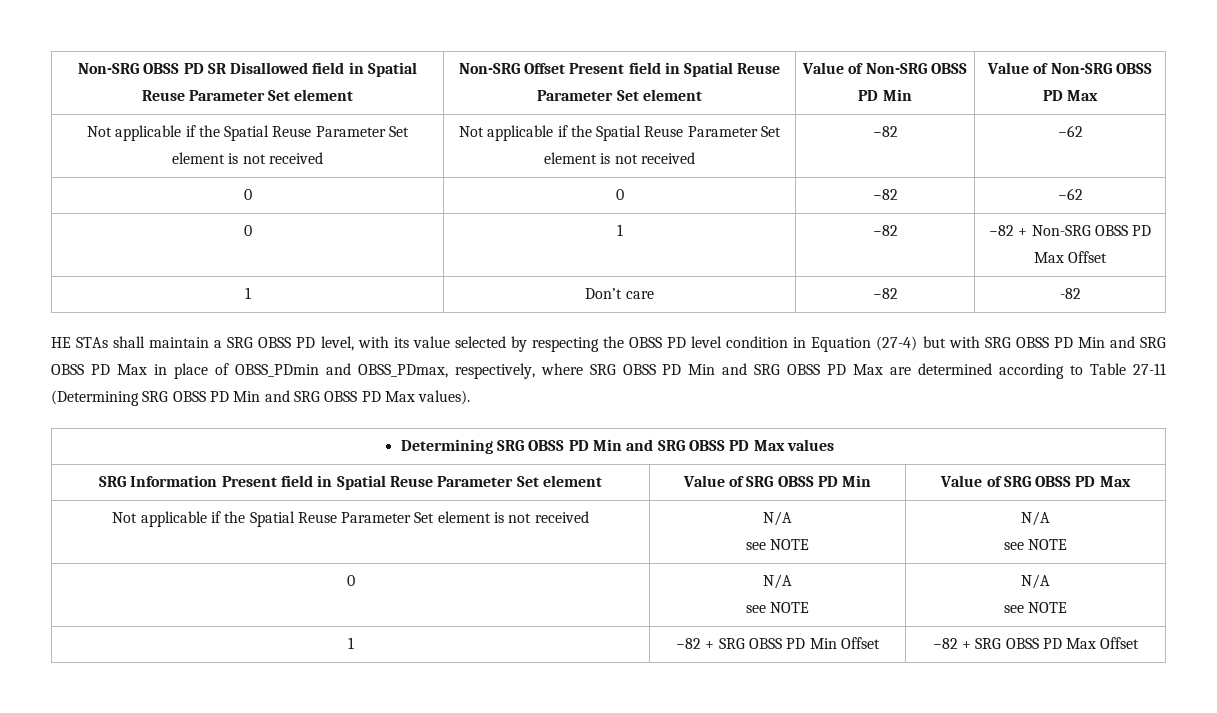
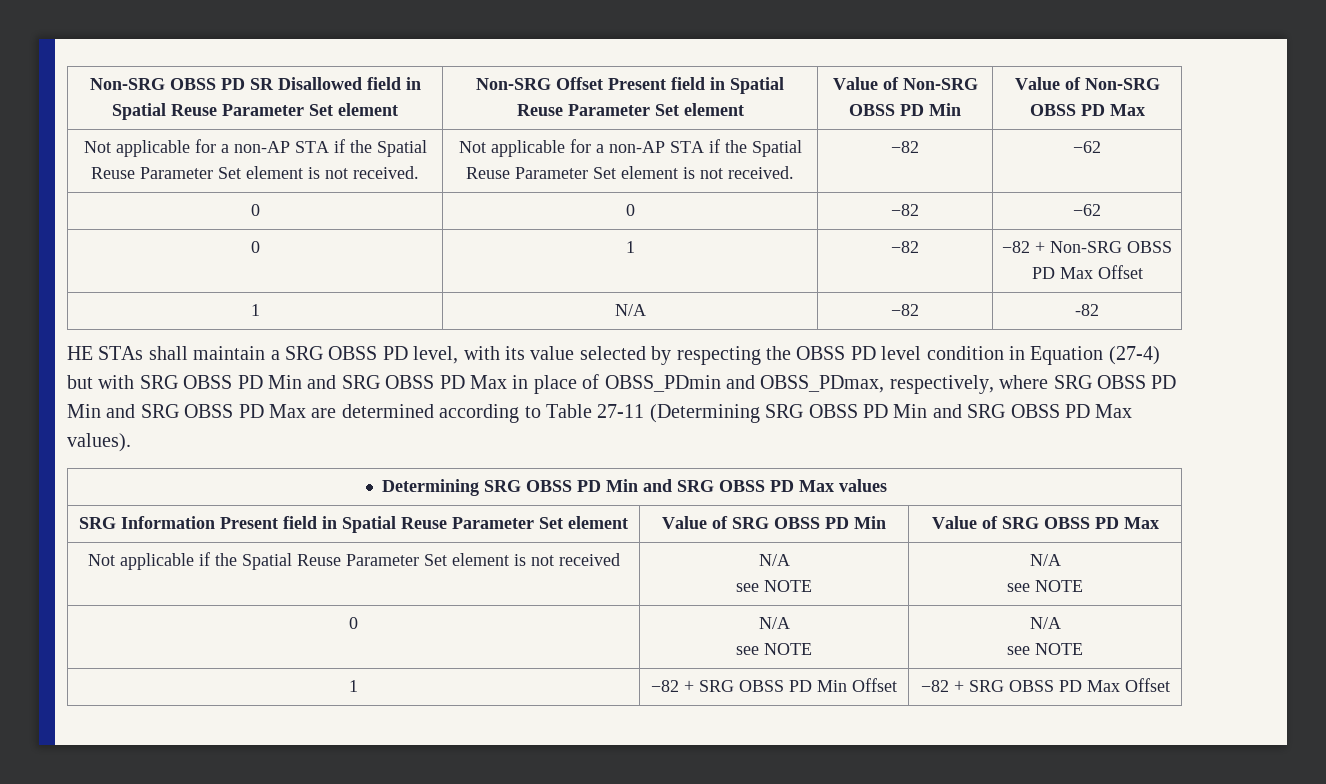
[185,125,410,141] [172,152,323,164] [458,125,782,141] [544,152,695,164] if the Spatial Reuse Parameter Set element is not received | Not applicable if the Spatial Reuse Parameter Set element is not received -> [194,139,427,157] [90,166,419,179] [458,139,802,157] [466,166,794,179] for a non-AP STA if the Spatial Reuse Parameter Set element is not received. | Not applicable for a non-AP STA if the Spatial Reuse Parameter Set element is not received.
[585,288,654,299] Don’t care -> [614,304,646,316] N/A

